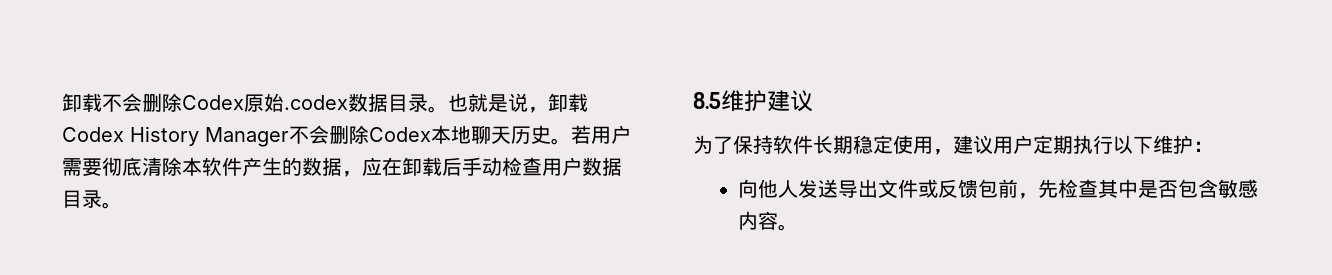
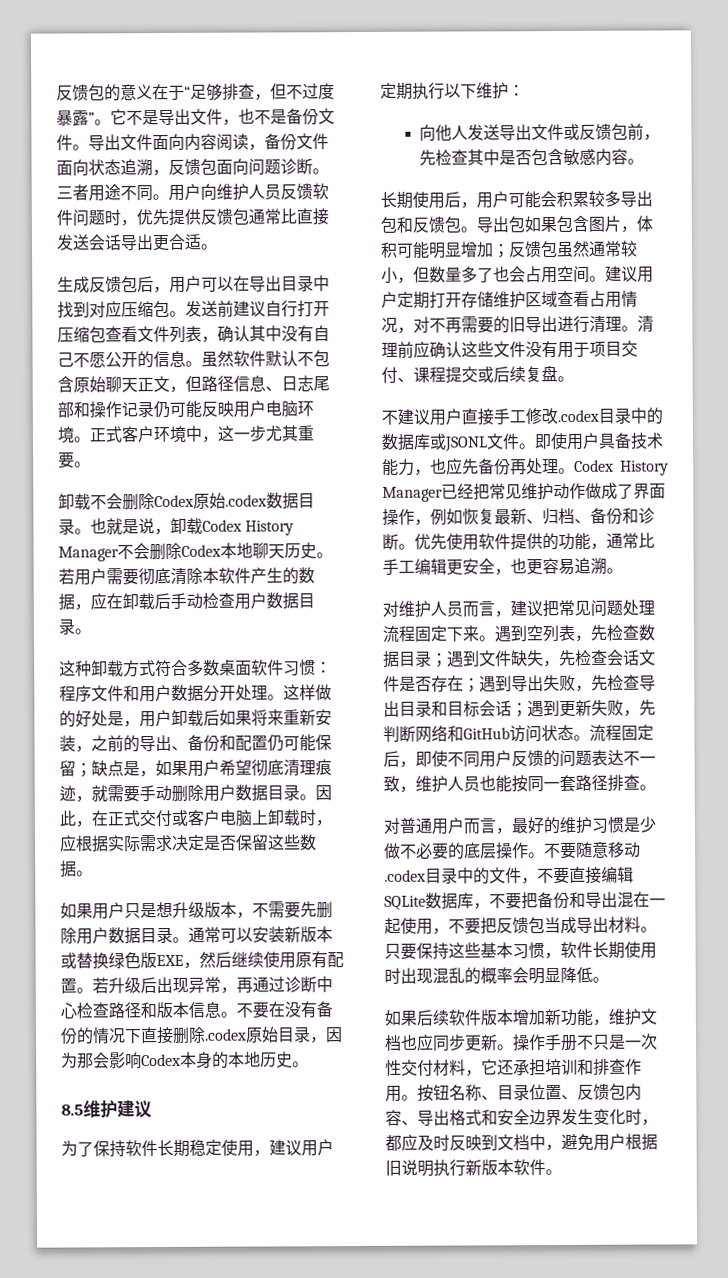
(62, 102) none -> [56,83,335,102] [56,108,335,126] [56,133,329,151] [56,158,329,177] [56,183,329,202] [56,208,329,227] [56,233,218,252] [57,275,330,294] [57,300,330,318] [57,325,330,343] [57,350,330,369] [57,375,330,393] [57,400,314,419] [57,425,314,444] [58,451,91,469] 反馈包的意义在于“足够排查，但不过度暴露”。它不是导出文件，也不是备份文件。导出文件面向内容阅读，备份文件面向状态追溯，反馈包面向问题诊断。三者用途不同。用户向维护人员反馈软件问题时，优先提供反馈包通常比直接发送会话导出更合适。 // 生成反馈包后，用户可以在导出目录中找到对应压缩包。发送前建议自行打开压缩包查看文件列表，确认其中没有自己不愿公开的信息。虽然软件默认不包含原始聊天正文，但路径信息、日志尾部和操作记录仍可能反映用户电脑环境。正式客户环境中，这一步尤其重要。 //
(122, 205) none -> [59,659,332,678] [59,684,332,703] [59,709,332,728] [59,734,332,753] [59,759,332,778] [59,784,332,803] [59,809,332,828] [59,834,317,853] [60,860,93,878] [60,901,333,920] [60,926,333,945] [60,951,344,970] [60,976,333,994] [60,1001,333,1019] [60,1026,343,1045] [61,1051,309,1070] // 这种卸载方式符合多数桌面软件习惯：程序文件和用户数据分开处理。这样做的好处是，用户卸载后如果将来重新安装，之前的导出、备份和配置仍可能保留；缺点是，如果用户希望彻底清理痕迹，就需要手动删除用户数据目录。因此，在正式交付或客户电脑上卸载时，应根据实际需求决定是否保留这些数据。 // 如果用户只是想升级版本，不需要先删除用户数据目录。通常可以安装新版本或替换绿色版EXE，然后继续使用原有配置。若升级后出现异常，再通过诊断中心检查路径和版本信息。不要在没有备份的情况下直接删除.codex原始目录，因为那会影响Codex本身的本地历史。
(799, 227) none -> [380,190,653,209] [380,215,653,233] [380,240,638,259] [381,265,654,284] [381,290,638,309] [381,315,654,334] [381,340,638,359] [381,365,574,384] [381,407,663,426] [381,432,664,452] [382,457,669,476] [382,482,666,502] [382,507,655,526] [382,532,655,551] [382,557,623,576] [382,599,655,618] [382,624,656,643] [383,649,656,668] [383,674,656,693] [383,699,656,718] [383,724,654,743] [383,749,656,768] [383,774,656,793] [383,816,656,835] [384,841,641,860] [384,866,634,885] [384,891,666,910] [384,916,657,935] [384,941,657,960] [384,966,609,985] [384,1008,657,1027] [385,1033,658,1052] [385,1058,642,1077] [385,1083,642,1102] [385,1108,658,1126] [385,1133,658,1152] [385,1159,562,1177] // 长期使用后，用户可能会积累较多导出包和反馈包。导出包如果包含图片，体积可能明显增加；反馈包虽然通常较小，但数量多了也会占用空间。建议用户定期打开存储维护区域查看占用情况，对不再需要的旧导出进行清理。清理前应确认这些文件没有用于项目交付、课程提交或后续复盘。 // 不建议用户直接手工修改.codex目录中的数据库或JSONL文件。即使用户具备技术能力，也应先备份再处理。Codex History Manager已经把常见维护动作做成了界面操作，例如恢复最新、归档、备份和诊断。优先使用软件提供的功能，通常比手工编辑更安全，也更容易追溯。 // 对维护人员而言，建议把常见问题处理流程固定下来。遇到空列表，先检查数据目录；遇到文件缺失，先检查会话文件是否存在；遇到导出失败，先检查导出目录和目标会话；遇到更新失败，先判断网络和GitHub访问状态。流程固定后，即使不同用户反馈的问题表达不一致，维护人员也能按同一套路径排查。 // 对普通用户而言，最好的维护习惯是少做不必要的底层操作。不要随意移动.codex目录中的文件，不要直接编辑SQLite数据库，不要把备份和导出混在一起使用，不要把反馈包当成导出材料。只要保持这些基本习惯，软件长期使用时出现混乱的概率会明显降低。 // 如果后续软件版本增加新功能，维护文档也应同步更新。操作手册不只是一次性交付材料，它还承担培训和排查作用。按钮名称、目录位置、反馈包内容、导出格式和安全边界发生变化时，都应及时反映到文档中，避免用户根据旧说明执行新版本软件。

